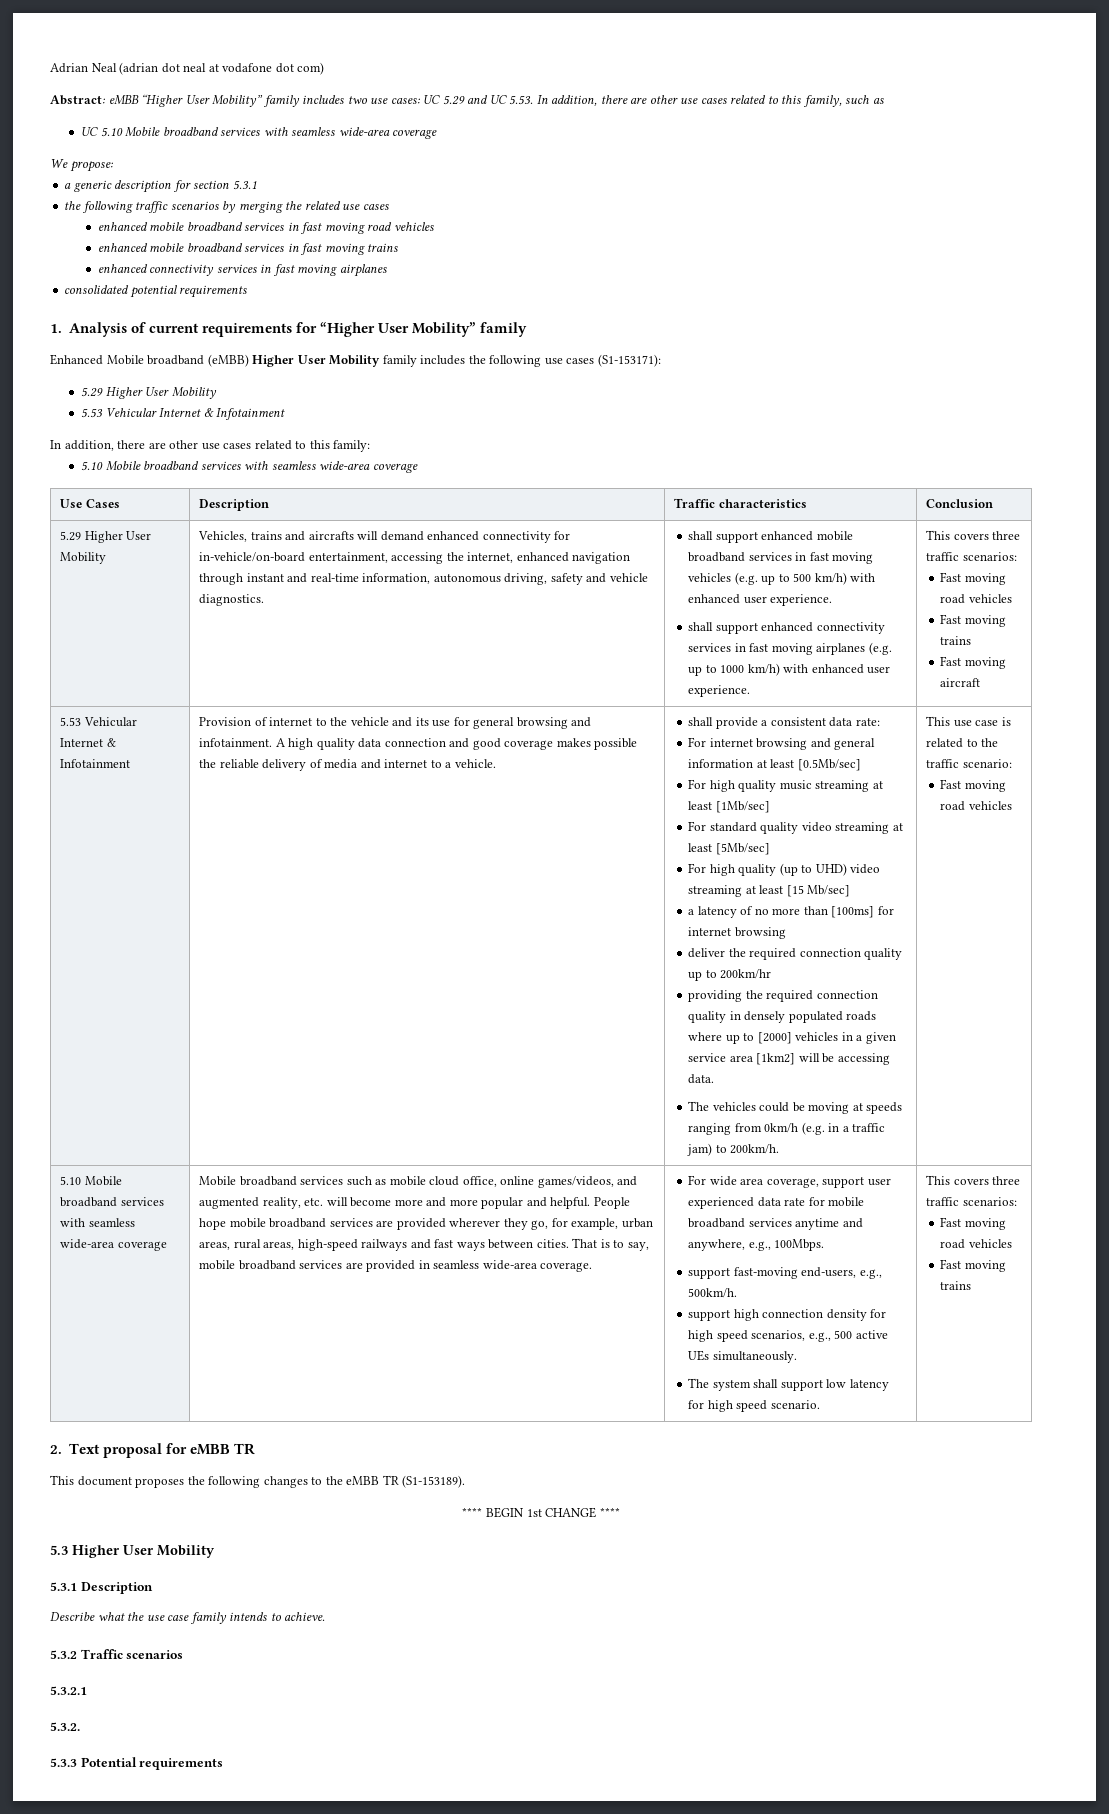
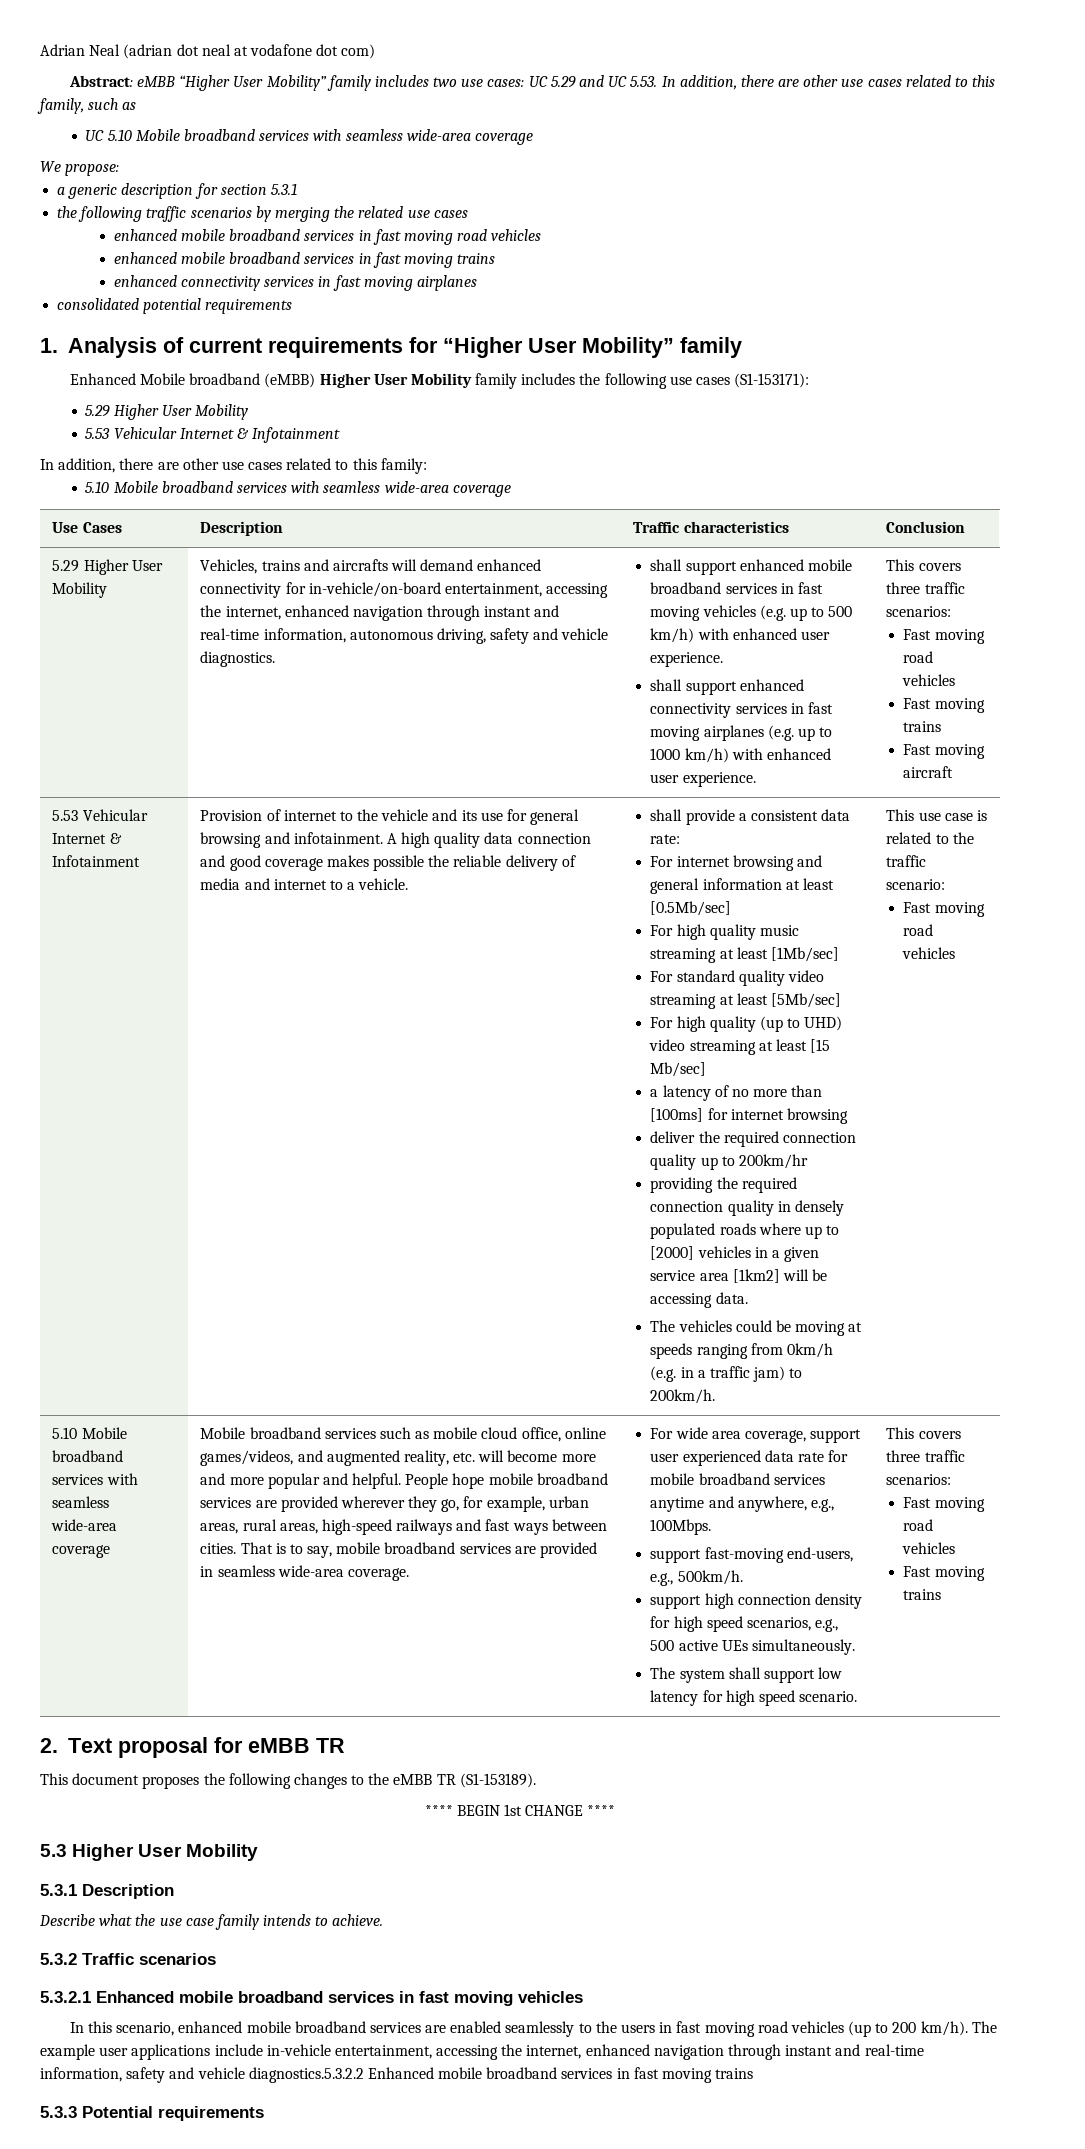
[50,1722,80,1731] // 5.3.2. -> [96,1991,583,2006] [69,2021,997,2037] [40,2044,924,2060] [40,2067,754,2083] Enhanced mobile broadband services in fast moving vehicles // In this scenario, enhanced mobile broadband services are enabled seamlessly to the users in fast moving road vehicles (up to 200 km/h). The example user applications include in-vehicle entertainment, accessing the internet, enhanced navigation through instant and real-time information, safety and vehicle diagnostics.5.3.2.2 Enhanced mobile broadband services in fast moving trains

